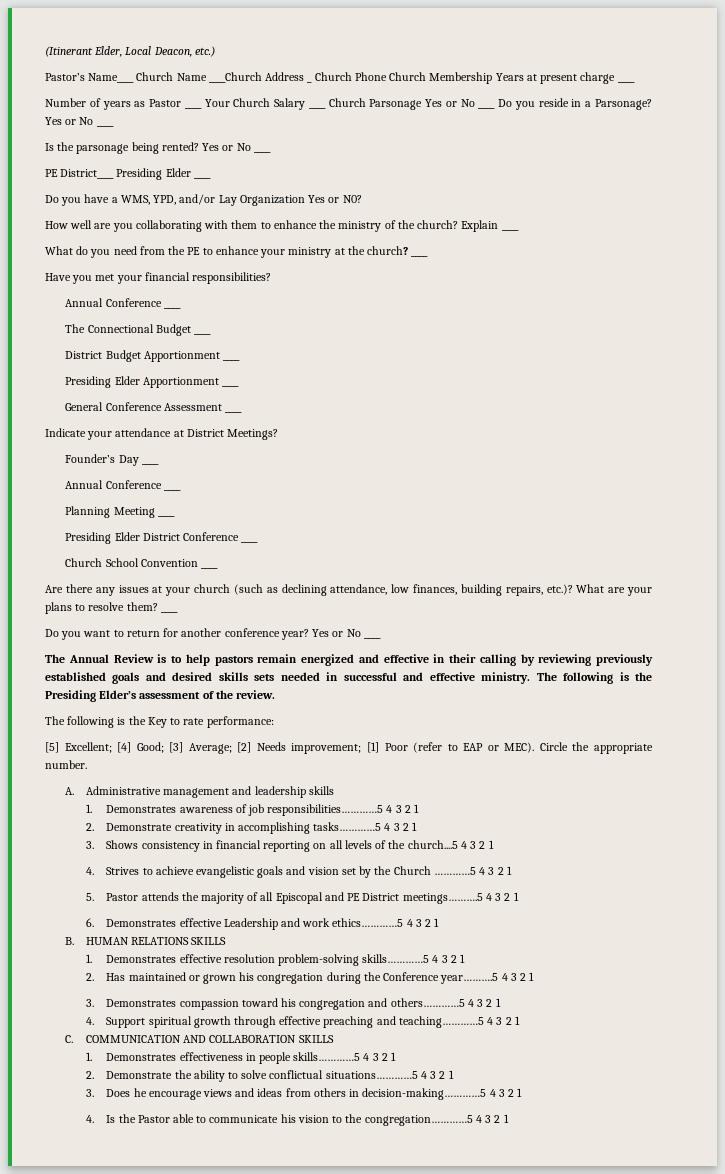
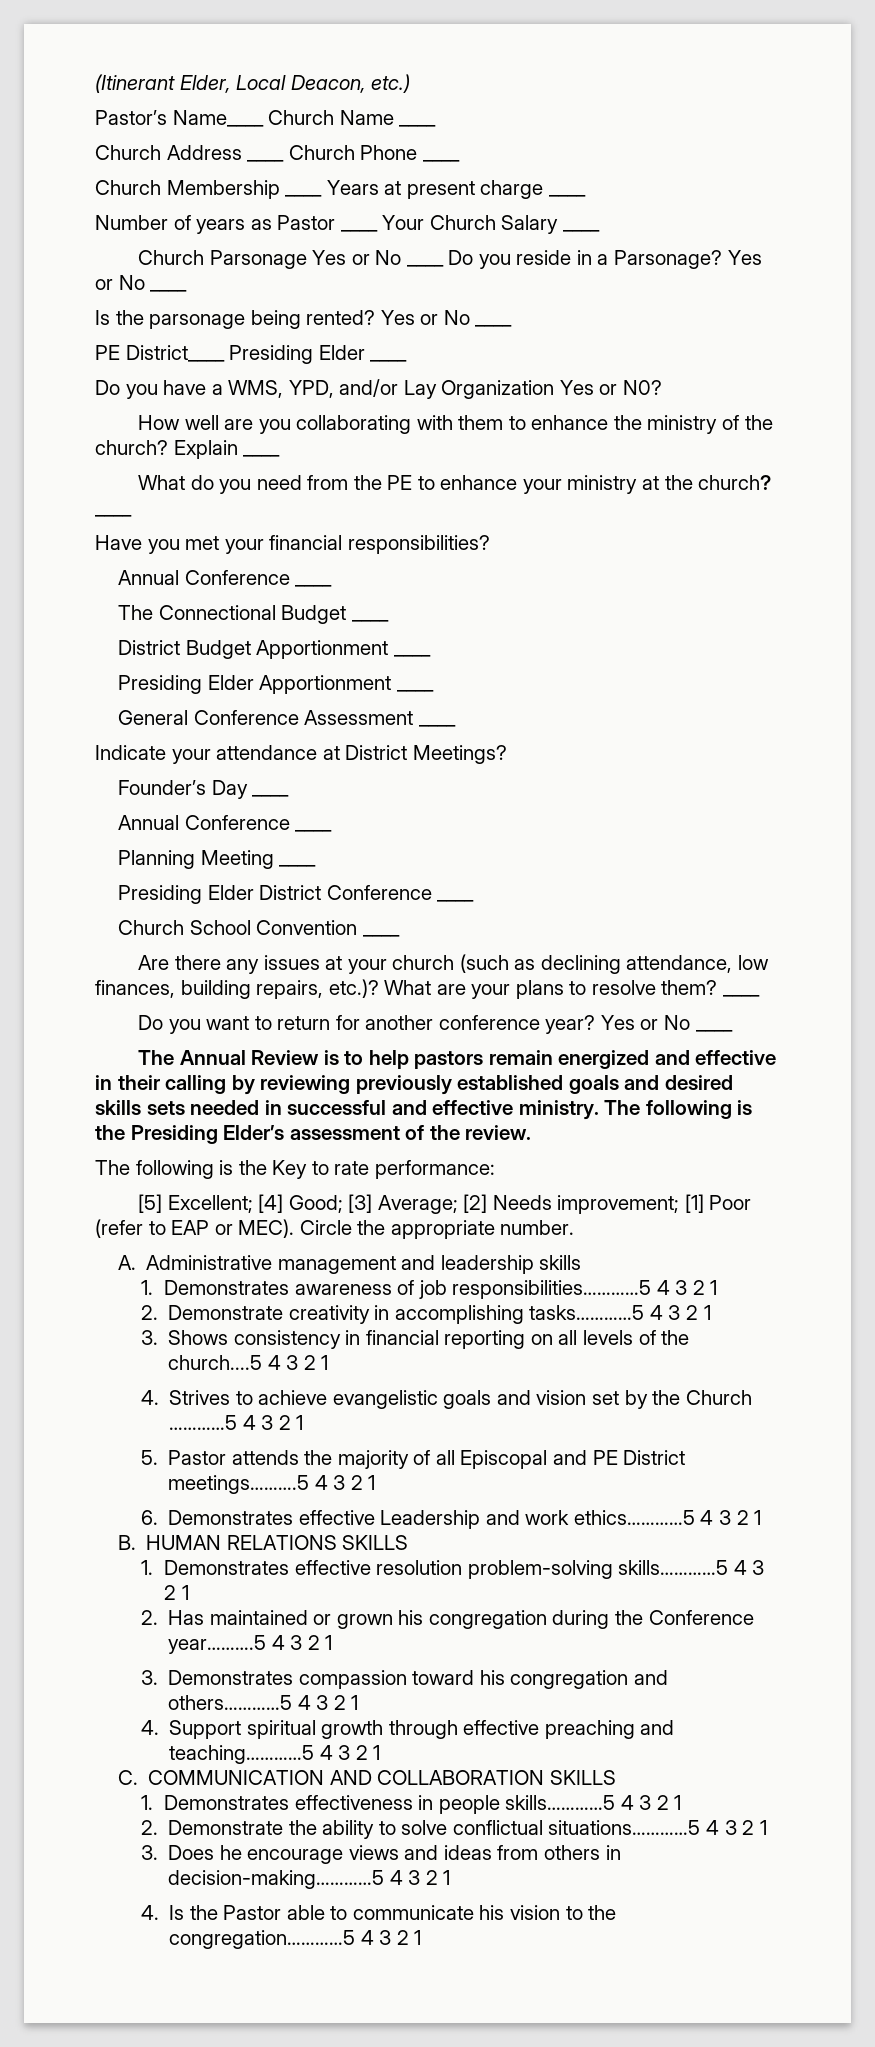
[208,72,305,83] [307,81,313,83] ____Church Address _ -> [399,125,437,127] [95,145,242,160] [247,160,285,162] ____ // Church Address ____
(387, 76) none -> [422,160,460,162] ____ //
(493, 78) none -> [285,195,323,197] ____
(326, 108) none -> (600, 231) //

